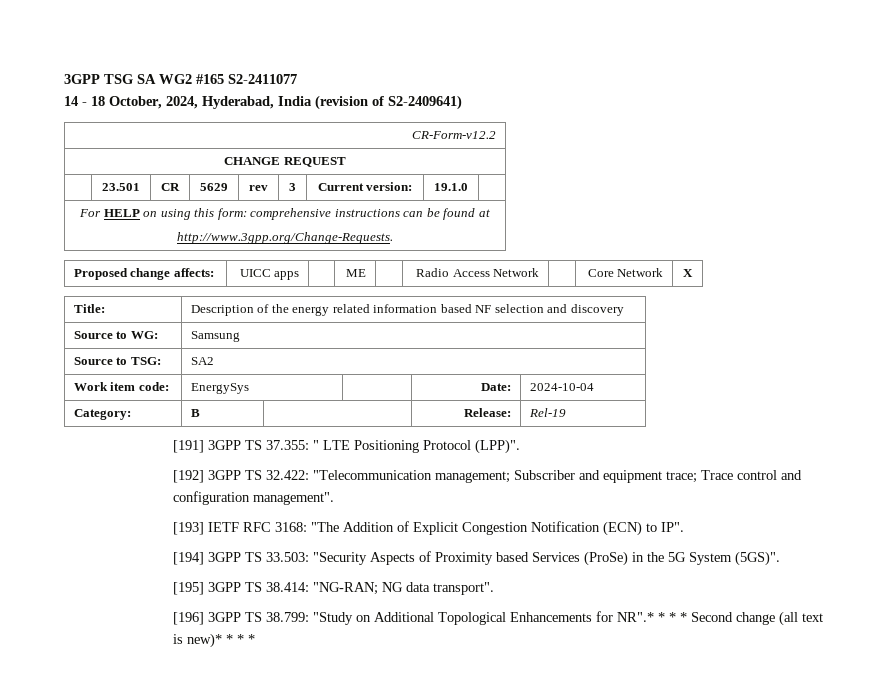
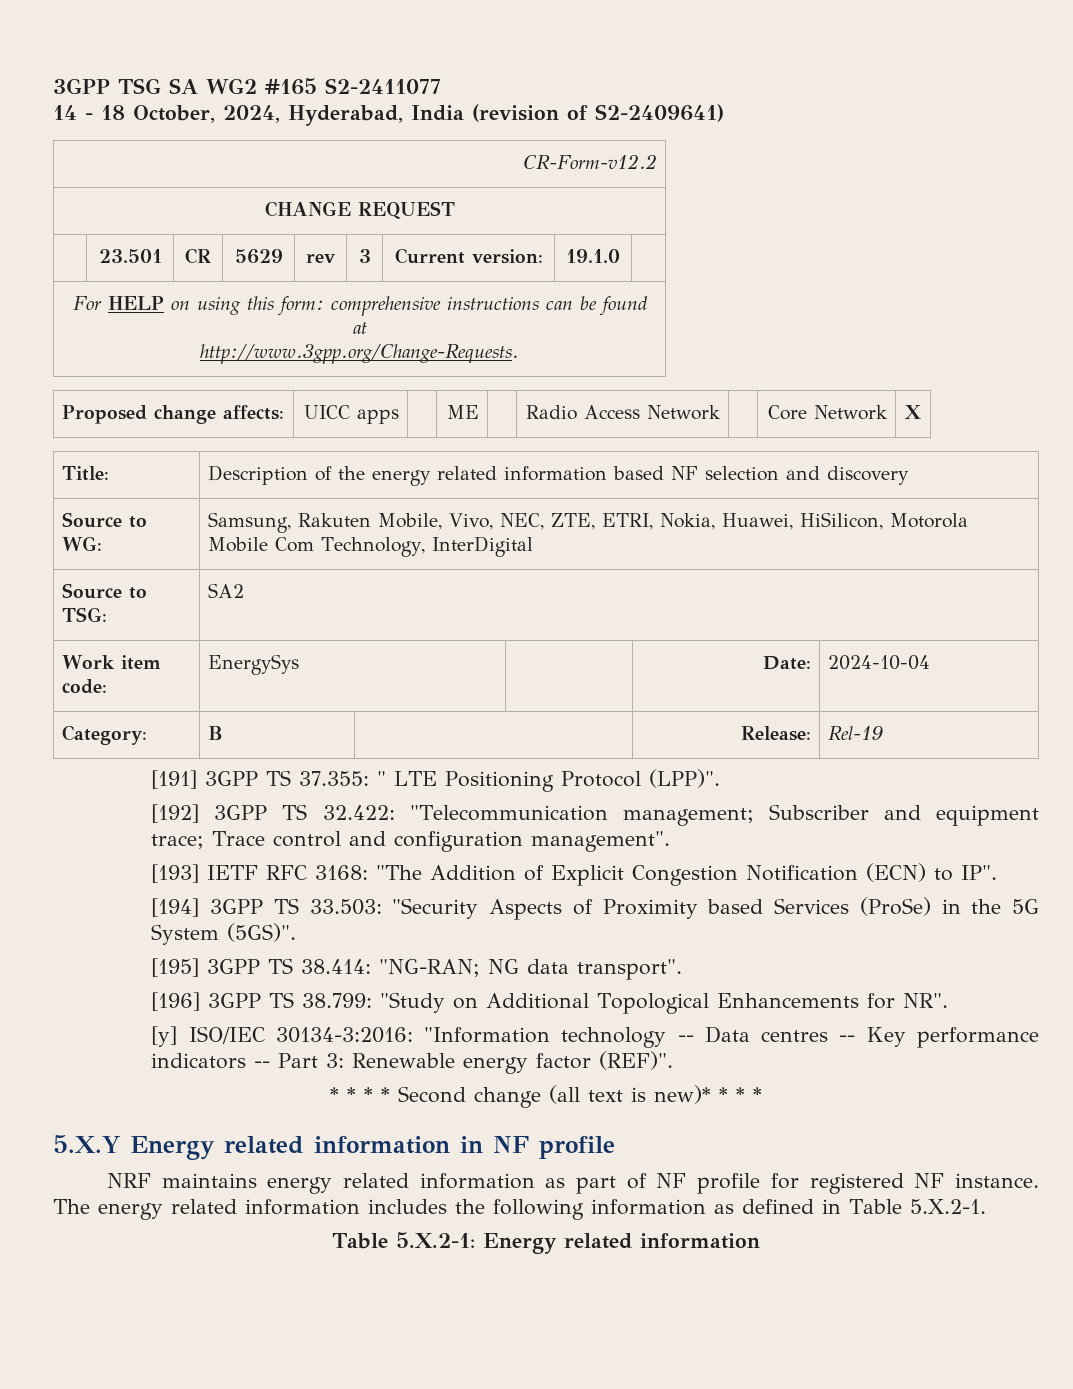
[190,331,240,342] Samsung -> [208,512,969,533] [208,536,533,557] Samsung, Rakuten Mobile, Vivo, NEC, ZTE, ETRI, Nokia, Huawei, HiSilicon, Motorola Mobile Com Technology, InterDigital
[616,612,654,622] NR".* -> [903,993,949,1008] [151,1026,1039,1048] [151,1051,674,1074] [330,1087,339,1102] NR". // [y] ISO/IEC 30134-3:2016: "Information technology -- Data centres -- Key performance indicators -- Part 3: Renewable energy factor (REF)". // *
(255, 639) none -> [53,1135,615,1160] [106,1173,1039,1194] [53,1199,986,1220] [332,1232,760,1254] // 5.X.Y Energy related information in NF profile // NRF maintains energy related information as part of NF profile for registered NF instance. The energy related information includes the following information as defined in Table 5.X.2-1. // Table 5.X.2-1: Energy related information

